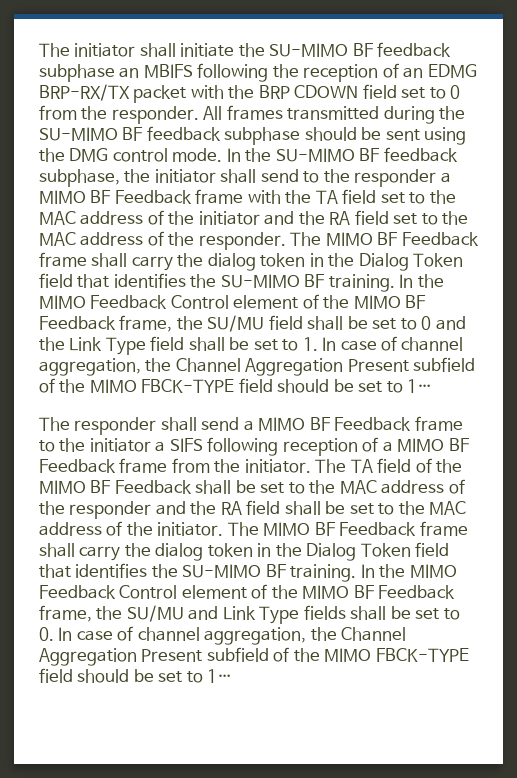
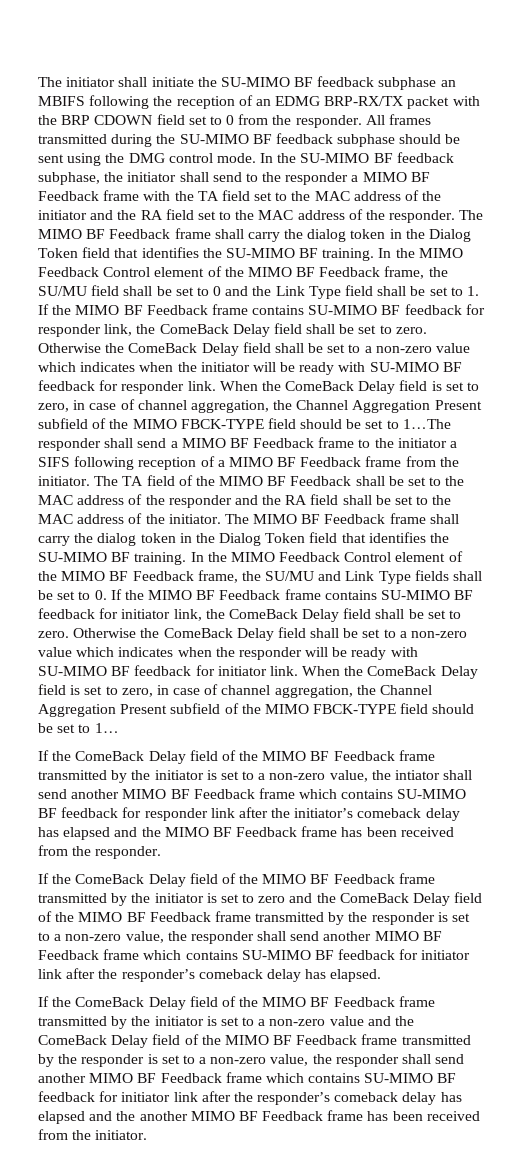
[322,337,337,351] In -> [38,304,485,315] [38,323,427,337] [38,342,471,356] [38,362,462,375] [38,380,480,394] [38,400,86,412] If the MIMO BF Feedback frame contains SU-MIMO BF feedback for responder link, the ComeBack Delay field shall be set to zero. Otherwise the ComeBack Delay field shall be set to a non-zero value which indicates when the initiator will be ready with SU-MIMO BF feedback for responder link. When the ComeBack Delay field is set to zero, in
[407,379,433,393] [39,417,70,431] 1… // The -> [402,419,451,429] 1…The
[58,627,73,641] In -> [110,589,474,600] [38,608,462,622] [38,627,468,641] [38,647,418,660] [38,665,478,679] [38,684,169,697] If the MIMO BF Feedback frame contains SU-MIMO BF feedback for initiator link, the ComeBack Delay field shall be set to zero. Otherwise the ComeBack Delay field shall be set to a non-zero value which indicates when the responder will be ready with SU-MIMO BF feedback for initiator link. When the ComeBack Delay field is set to zero, in
(233, 676) none -> [38,750,435,764] [38,770,473,783] [38,788,467,799] [38,807,460,821] [38,826,454,840] [38,845,162,859] [38,873,435,887] [38,892,483,906] [38,911,471,925] [38,931,442,944] [38,949,471,960] [38,968,382,982] [38,996,435,1010] [38,1016,415,1029] [38,1034,471,1048] [38,1054,465,1067] [38,1072,457,1083] [38,1091,462,1105] [38,1110,480,1124] [38,1129,148,1140] // If the ComeBack Delay field of the MIMO BF Feedback frame transmitted by the initiator is set to a non-zero value, the intiator shall send another MIMO BF Feedback frame which contains SU-MIMO BF feedback for responder link after the initiator’s comeback delay has elapsed and the MIMO BF Feedback frame has been received from the responder. // If the ComeBack Delay field of the MIMO BF Feedback frame transmitted by the initiator is set to zero and the ComeBack Delay field of the MIMO BF Feedback frame transmitted by the responder is set to a non-zero value, the responder shall send another MIMO BF Feedback frame which contains SU-MIMO BF feedback for initiator link after the responder’s comeback delay has elapsed. // If the ComeBack Delay field of the MIMO BF Feedback frame transmitted by the initiator is set to a non-zero value and the ComeBack Delay field of the MIMO BF Feedback frame transmitted by the responder is set to a non-zero value, the responder shall send another MIMO BF Feedback frame which contains SU-MIMO BF feedback for initiator link after the responder’s comeback delay has elapsed and the another MIMO BF Feedback frame has been received from the initiator.

